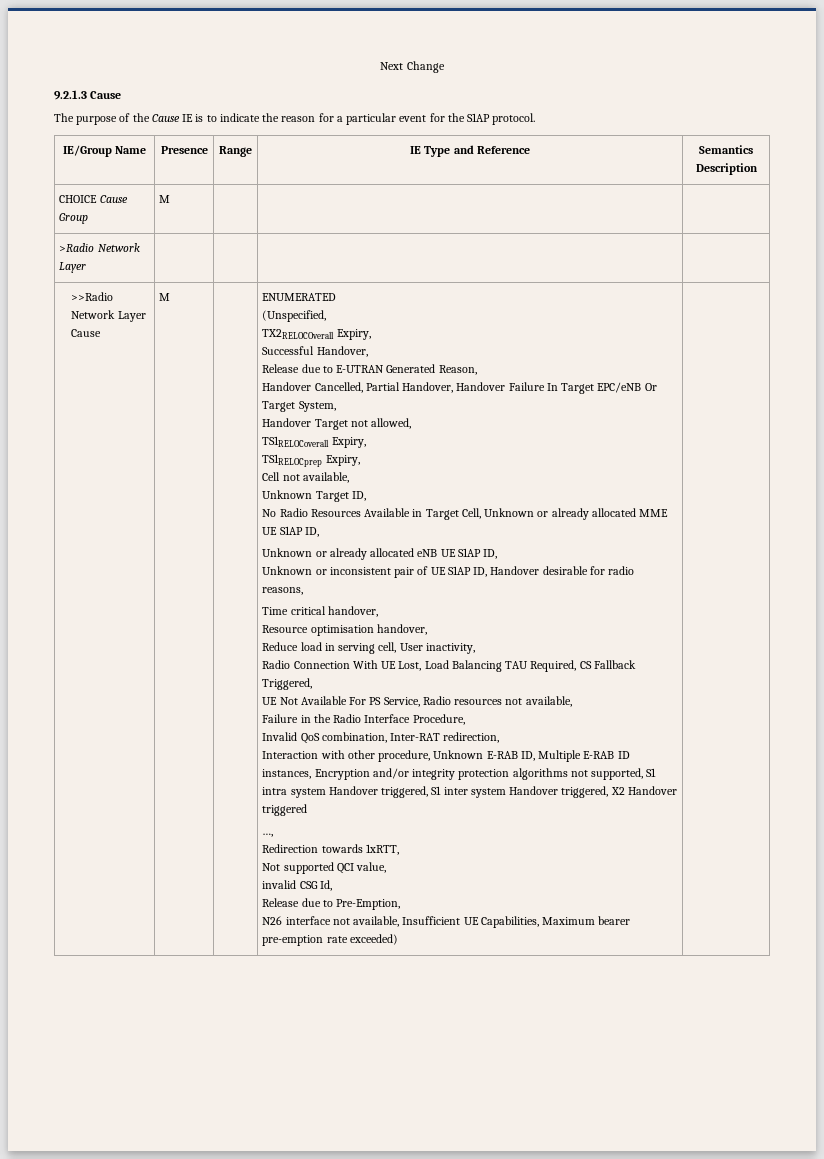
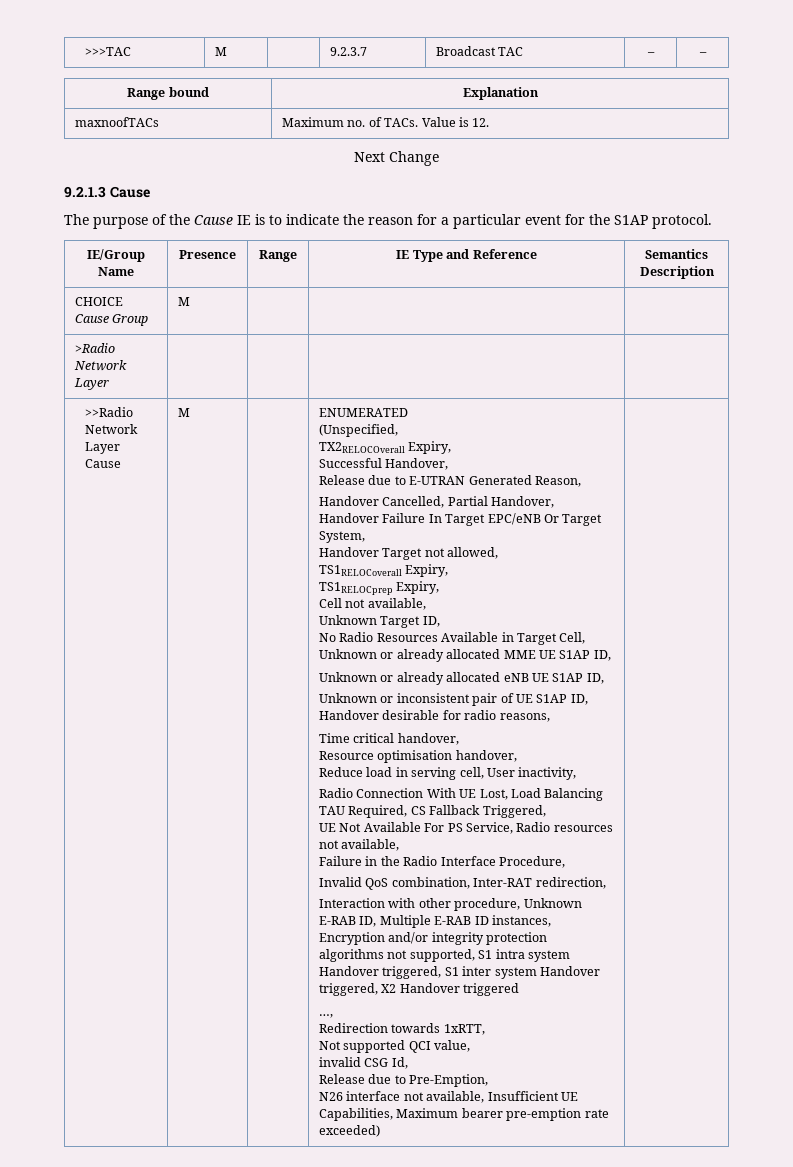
(380, 66) none -> [85,47,132,56] [215,47,228,56] [330,47,368,56] [436,46,524,56] [646,52,655,56] [698,52,707,56] [127,87,209,100] [462,87,539,100] [75,117,160,127] [282,117,490,127] >>>TAC | M | | 9.2.3.7 | Broadcast TAC | – | – // Range bound | Explanation // maxnoofTACs | Maximum no. of TACs. Value is 12. //

